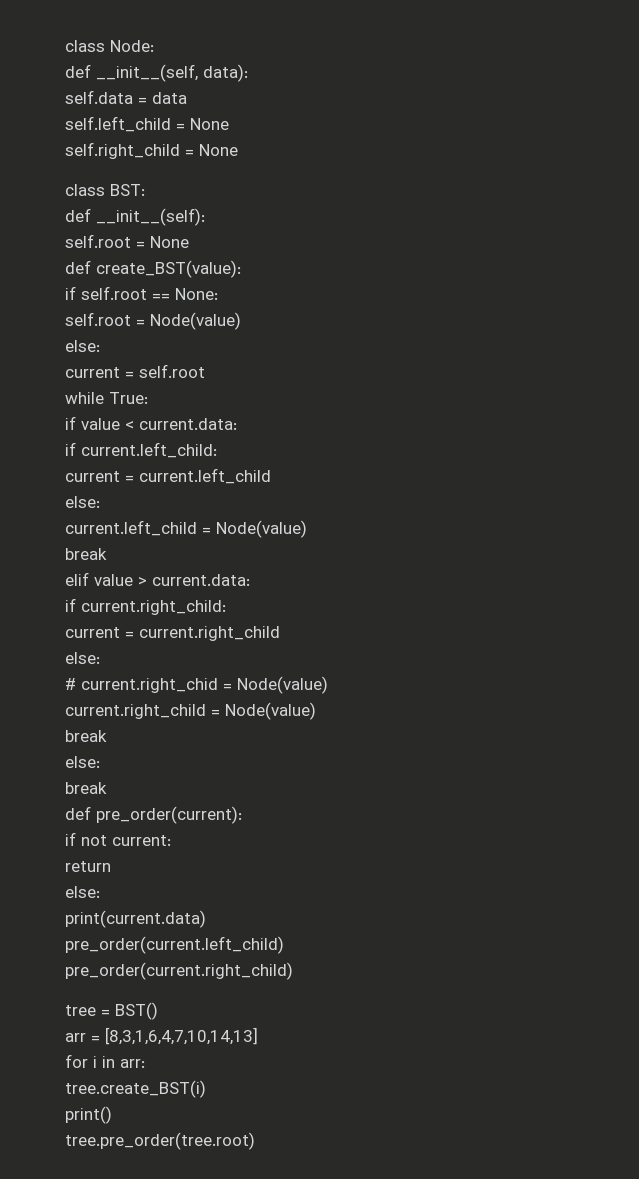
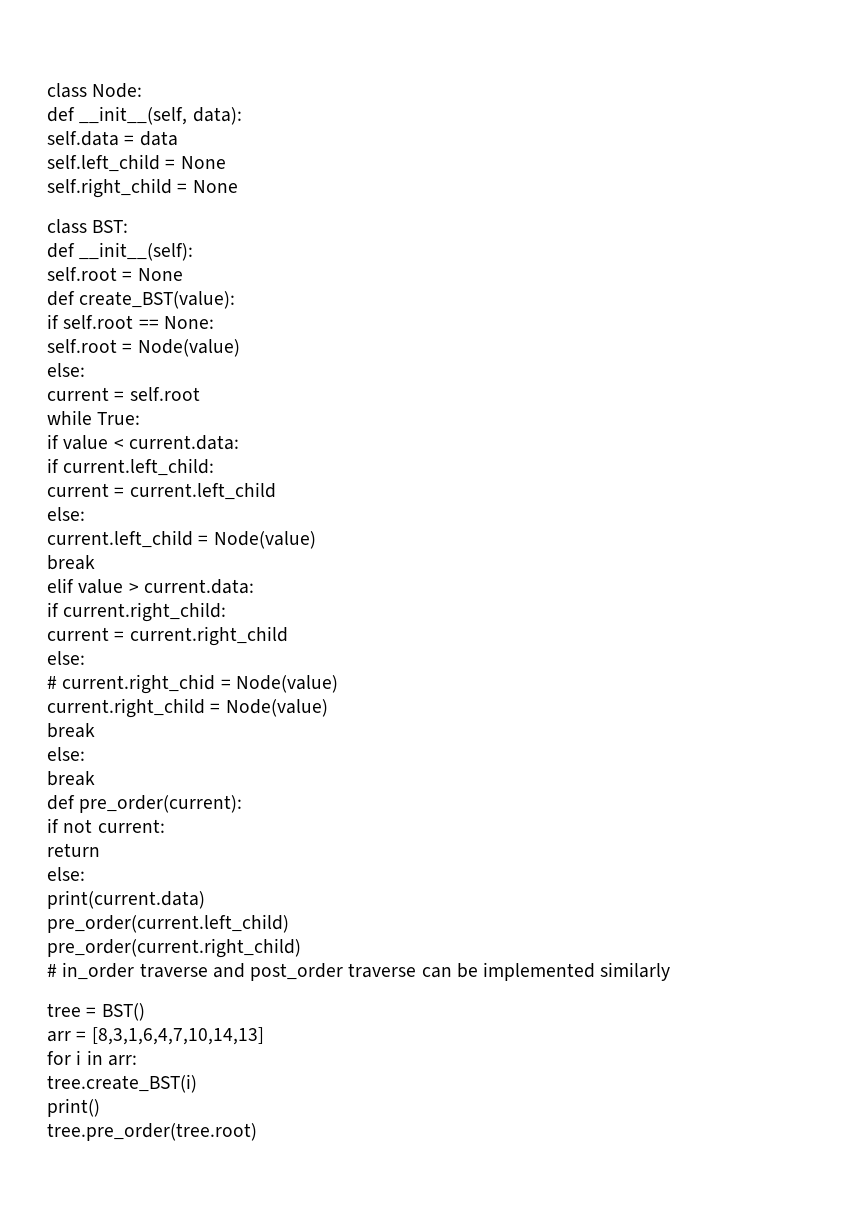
(293, 971) none -> [47,962,671,981] // # in_order traverse and post_order traverse can be implemented similarly

